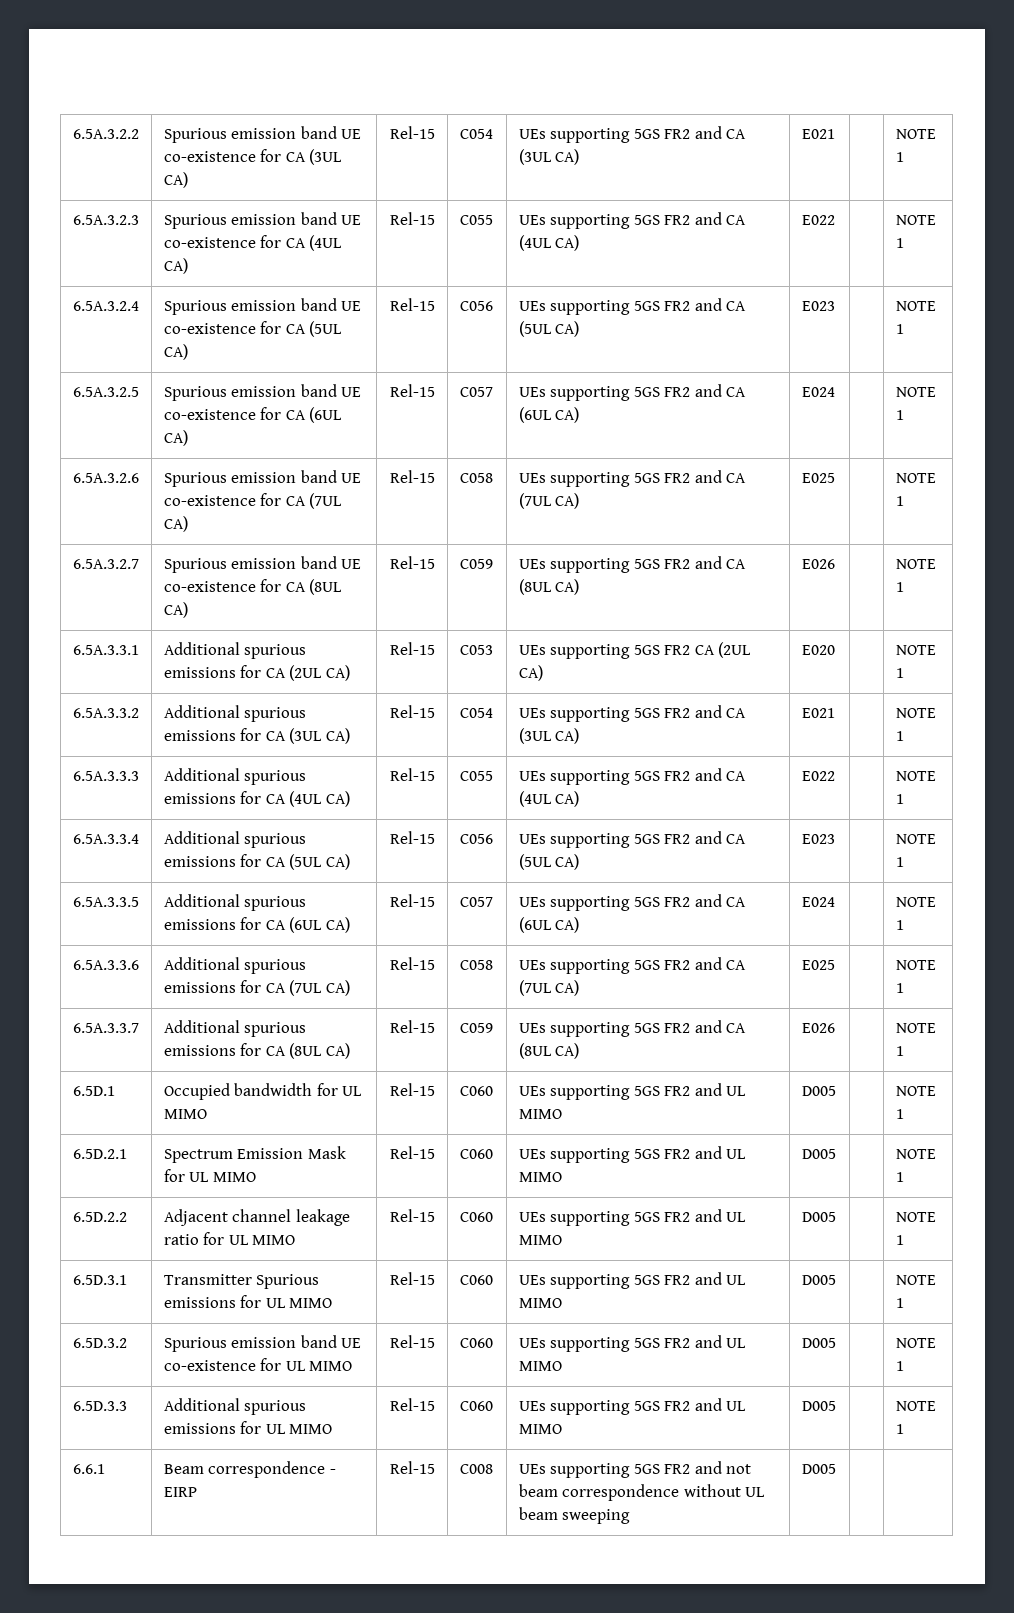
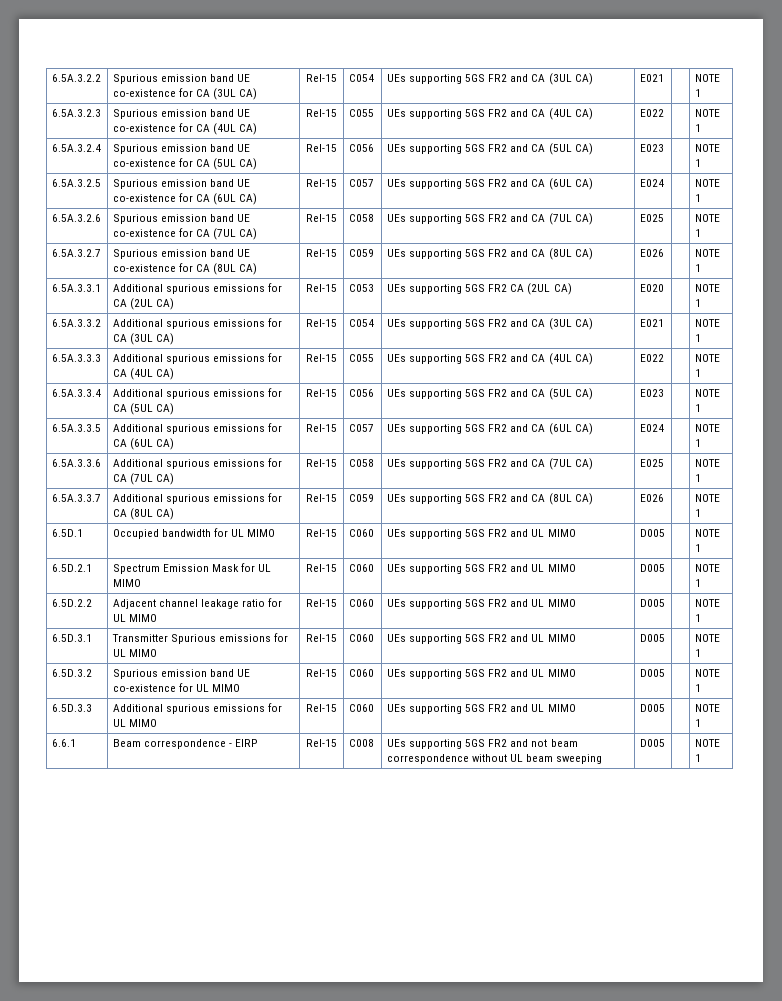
(836, 1469) none -> [694,739,720,747] [694,754,701,762] NOTE 1

